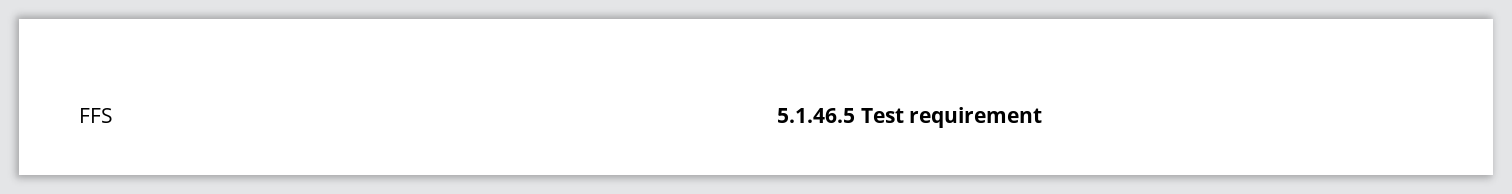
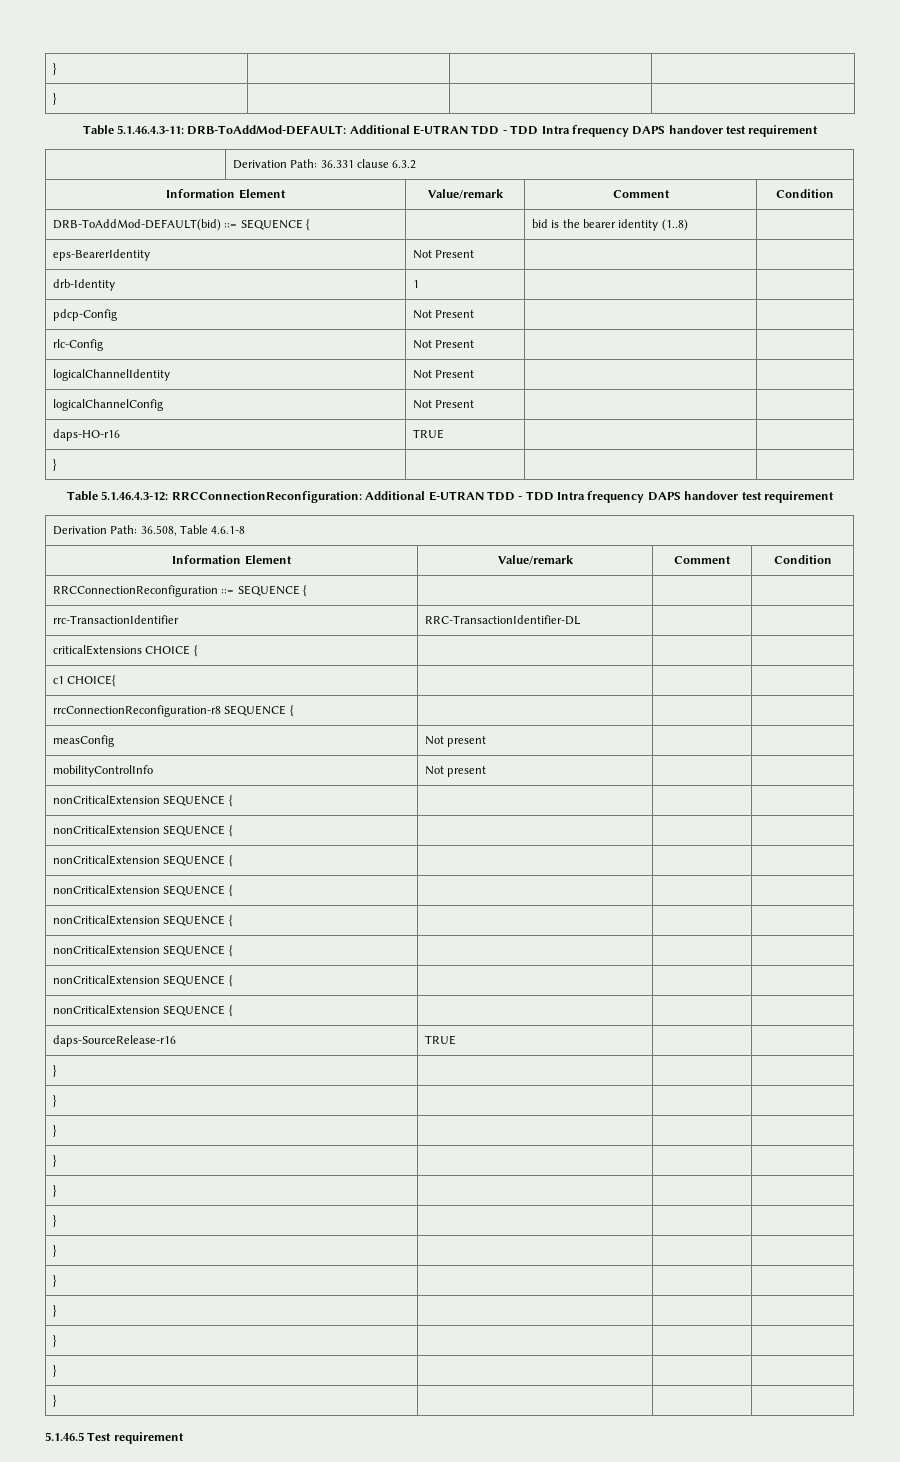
[79,108,113,123] FFS -> [52,63,57,75] [52,93,57,105] [82,125,819,137] [232,159,417,169] [166,189,286,199] [427,189,504,199] [612,190,670,198] [776,189,834,198] [52,219,310,231] [531,219,688,231] [52,249,150,261] [412,250,475,259] [52,279,115,291] [412,280,419,288] [52,309,117,321] [412,310,475,319] [52,339,103,351] [412,340,475,349] [52,369,170,381] [412,370,475,379] [52,399,163,411] [412,400,475,409] [52,429,120,441] [412,429,444,439] [52,459,57,471] [67,491,834,503] [52,525,246,536] [172,555,292,565] [497,555,574,565] [674,556,731,564] [773,555,832,564] [52,585,307,597] [52,615,179,624] [424,615,581,625] [52,645,198,657] [52,675,117,687] [52,705,294,717] [52,735,114,747] [424,736,487,747] [52,765,153,777] [424,766,487,777] [52,795,233,807] [52,825,233,837] [52,855,233,867] [52,885,233,897] [52,915,233,927] [52,945,233,957] [52,975,233,987] [52,1005,233,1017] [52,1035,176,1047] [424,1035,456,1045] [52,1065,57,1077] [52,1095,57,1107] [52,1125,57,1137] [52,1155,57,1167] [52,1185,57,1197] [52,1215,57,1227] [52,1245,57,1257] [52,1275,57,1287] [52,1305,57,1317] [52,1335,57,1347] [52,1365,57,1377] [52,1395,57,1407] } | | | // } | | | // Table 5.1.46.4.3-11: DRB-ToAddMod-DEFAULT: Additional E-UTRAN TDD - TDD Intra frequency DAPS handover test requirement // | Derivation Path: 36.331 clause 6.3.2 // Information Element | Value/remark | Comment | Condition // DRB-ToAddMod-DEFAULT(bid) ::= SEQUENCE { | | bid is the bearer identity (1..8) | // eps-BearerIdentity | Not Present | | // drb-Identity | 1 | | // pdcp-Config | Not Present | | // rlc-Config | Not Present | | // logicalChannelIdentity | Not Present | | // logicalChannelConfig | Not Present | | // daps-HO-r16 | TRUE | | // } | | | // Table 5.1.46.4.3-12: RRCConnectionReconfiguration: Additional E-UTRAN TDD - TDD Intra frequency DAPS handover test requirement // Derivation Path: 36.508, Table 4.6.1-8 // Information Element | Value/remark | Comment | Condition // RRCConnectionReconfiguration ::= SEQUENCE { | | | // rrc-TransactionIdentifier | RRC-TransactionIdentifier-DL | | // criticalExtensions CHOICE { | | | // c1 CHOICE{ | | | // rrcConnectionReconfiguration-r8 SEQUENCE { | | | // measConfig | Not present | | // mobilityControlInfo | Not present | | // nonCriticalExtension SEQUENCE { | | | // nonCriticalExtension SEQUENCE { | | | // nonCriticalExtension SEQUENCE { | | | // nonCriticalExtension SEQUENCE { | | | // nonCriticalExtension SEQUENCE { | | | // nonCriticalExtension SEQUENCE { | | | // nonCriticalExtension SEQUENCE { | | | // nonCriticalExtension SEQUENCE { | | | // daps-SourceRelease-r16 | TRUE | | // } | | | // } | | | // } | | | // } | | | // } | | | // } | | | // } | | | // } | | | // } | | | // } | | | // } | | | // } | | |

